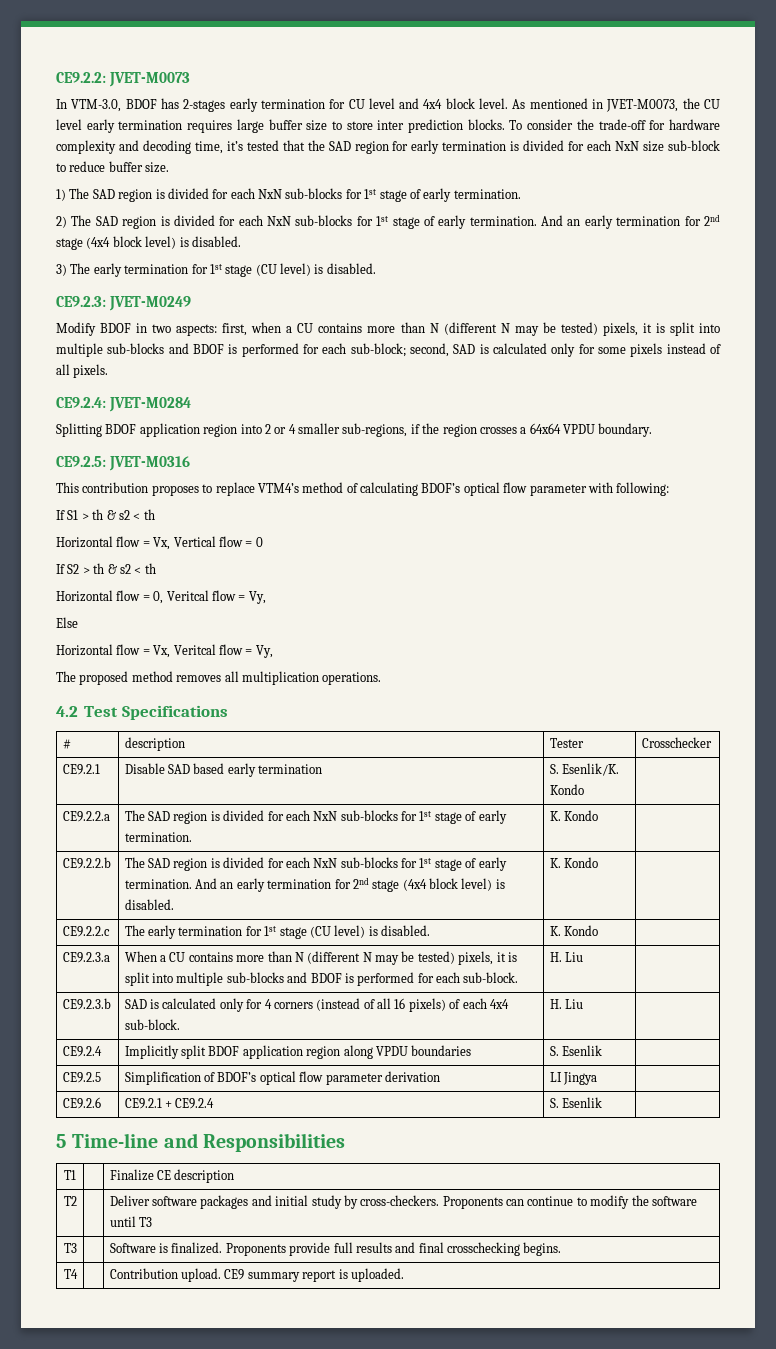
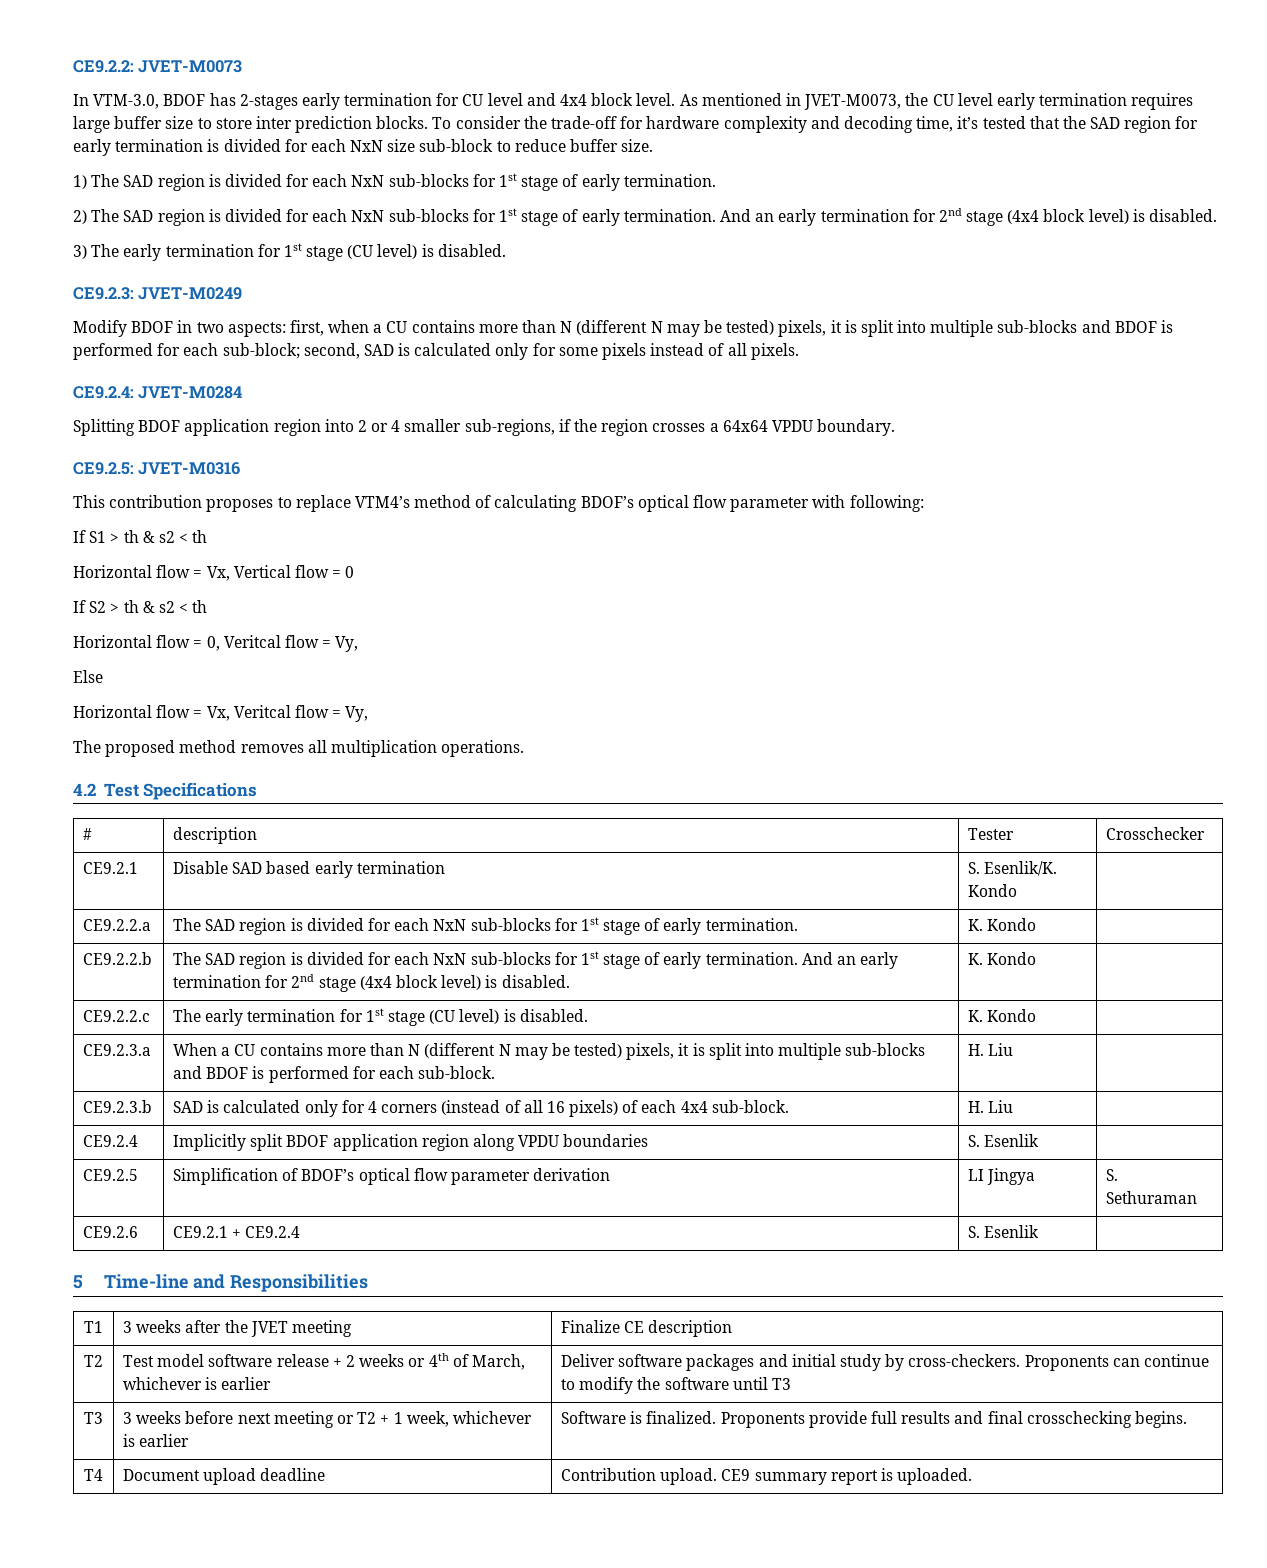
(598, 1078) none -> [1106,1169,1119,1181] [1106,1191,1198,1204] S. Sethuraman
[109,1169,235,1183] [63,1196,77,1206] | Finalize CE description // T2 | -> [123,1320,352,1337] [561,1320,733,1337] [84,1355,103,1367] [123,1353,525,1370] [123,1377,272,1390] 3 weeks after the JVET meeting | Finalize CE description // T2 | Test model software release + 2 weeks or 4th of March, whichever is earlier
(77, 1248) none -> [123,1411,532,1428] [123,1434,190,1447] 3 weeks before next meeting or T2 + 1 week, whichever is earlier
(78, 1274) none -> [123,1468,326,1485] Document upload deadline

